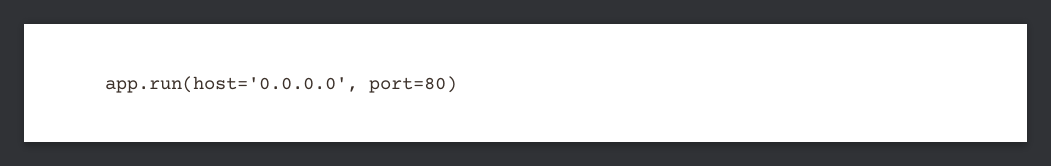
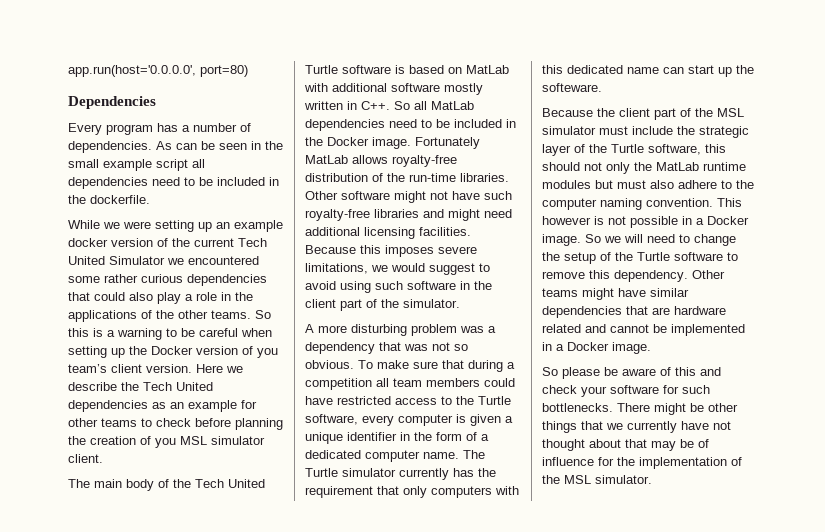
(457, 84) none -> [68,96,156,109] [68,123,251,135] [68,141,283,153] [68,159,205,171] [68,177,279,189] [68,195,150,204] [68,220,283,232] [68,238,267,247] [68,256,259,265] [68,274,267,286] [68,292,253,304] [68,310,271,322] [68,328,272,340] [68,346,278,358] [68,364,243,373] [68,382,213,391] [68,400,257,412] [68,418,283,430] [68,436,265,448] [68,454,103,463] [68,479,265,491] [305,65,509,74] [304,83,483,95] [304,101,474,110] [305,119,516,131] [305,137,480,149] [305,155,457,167] [305,173,509,182] [305,191,512,203] [305,209,512,221] [305,227,471,239] [305,245,477,257] [305,263,490,275] [305,281,492,293] [305,299,460,311] [305,324,496,336] [305,342,468,354] [305,360,515,372] [305,378,515,390] [305,396,511,405] [305,414,513,426] [305,432,489,444] [305,450,485,462] [305,468,496,480] [305,486,519,498] [542,65,754,77] [542,83,602,92] [542,108,744,120] [542,126,749,138] [542,144,726,156] [542,162,746,174] [542,180,754,189] [542,198,742,210] [542,216,749,228] [542,234,736,246] [542,252,738,264] [542,270,725,282] [542,288,689,300] [542,306,726,318] [542,324,745,336] [542,342,651,354] [542,367,721,379] [542,385,710,397] [542,403,738,415] [542,421,731,433] [542,439,709,451] [542,457,742,469] [542,475,652,484] // Dependencies // Every program has a number of dependencies. As can be seen in the small example script all dependencies need to be included in the dockerfile. // While we were setting up an example docker version of the current Tech United Simulator we encountered some rather curious dependencies that could also play a role in the applications of the other teams. So this is a warning to be careful when setting up the Docker version of you team’s client version. Here we describe the Tech United dependencies as an example for other teams to check before planning the creation of you MSL simulator client. // The main body of the Tech United Turtle software is based on MatLab with additional software mostly written in C++. So all MatLab dependencies need to be included in the Docker image. Fortunately MatLab allows royalty-free distribution of the run-time libraries. Other software might not have such royalty-free libraries and might need additional licensing facilities. Because this imposes severe limitations, we would suggest to avoid using such software in the client part of the simulator. // A more disturbing problem was a dependency that was not so obvious. To make sure that during a competition all team members could have restricted access to the Turtle software, every computer is given a unique identifier in the form of a dedicated computer name. The Turtle simulator currently has the requirement that only computers with this dedicated name can start up the softeware. // Because the client part of the MSL simulator must include the strategic layer of the Turtle software, this should not only the MatLab runtime modules but must also adhere to the computer naming convention. This however is not possible in a Docker image. So we will need to change the setup of the Turtle software to remove this dependency. Other teams might have similar dependencies that are hardware related and cannot be implemented in a Docker image. // So please be aware of this and check your software for such bottlenecks. There might be other things that we currently have not thought about that may be of influence for the implementation of the MSL simulator.

